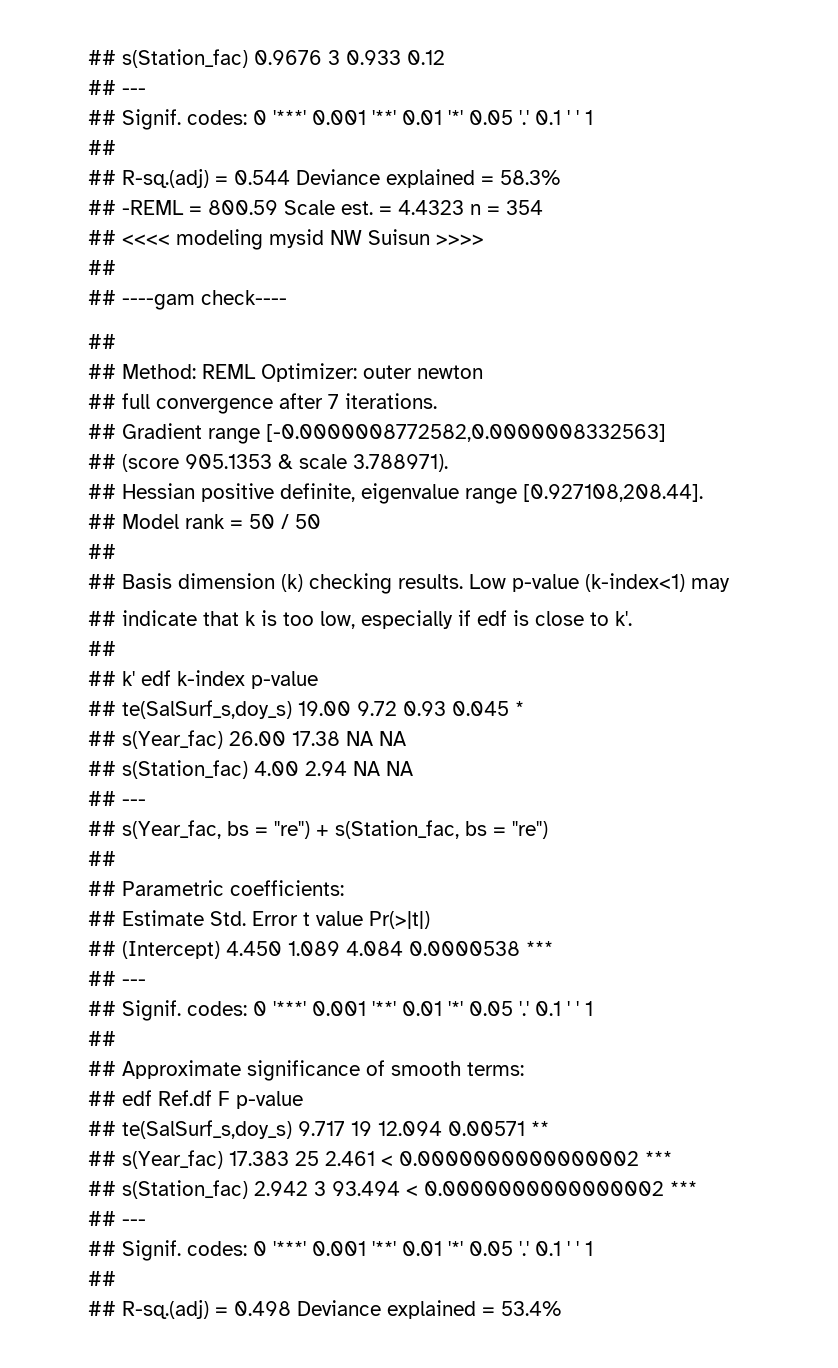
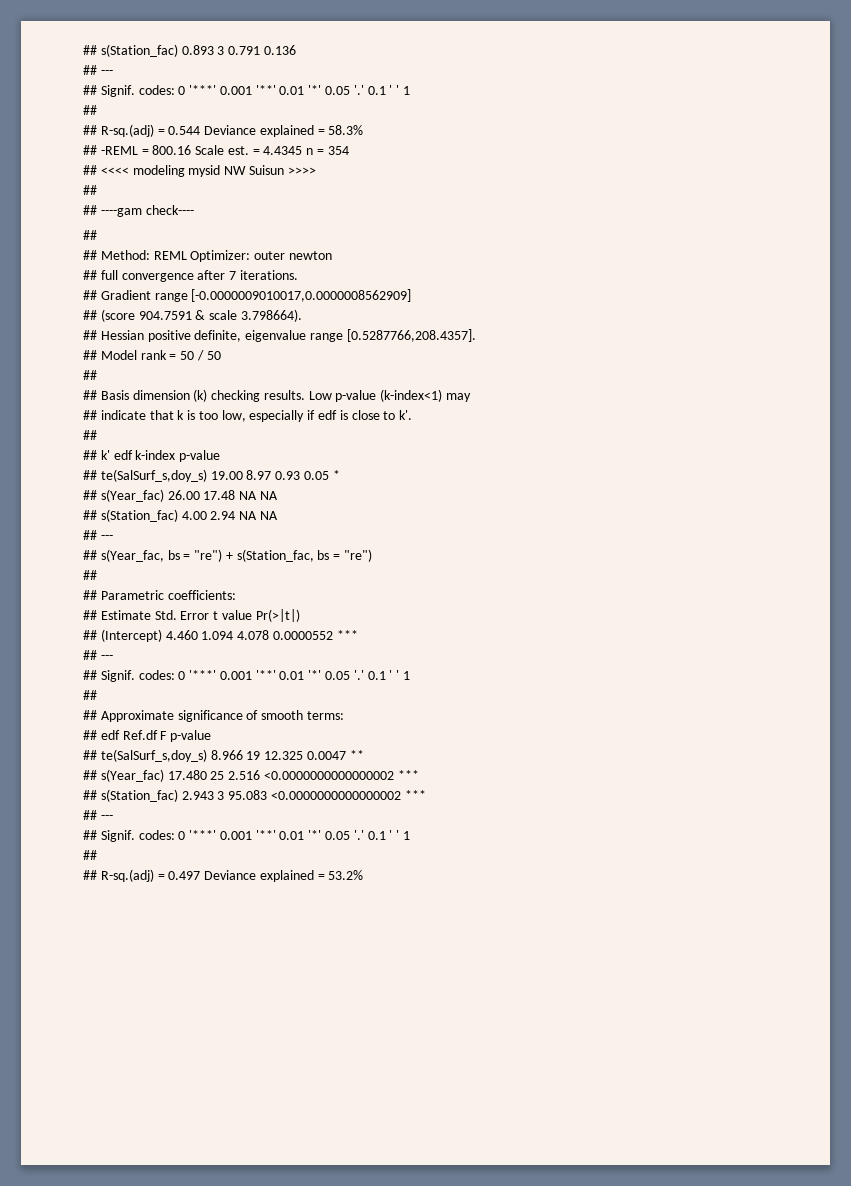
[88,49,445,68] ## s(Station_fac) 0.9676 3 0.933 0.12 -> [83,44,296,57] ## s(Station_fac) 0.893 3 0.791 0.136
[208,200,278,215] 800.59 -> [152,145,192,155] 800.16
[398,200,464,215] 4.4323 -> [263,146,303,155] 4.4345
[266,424,666,442] [-0.0000008772582,0.0000008332563] -> [191,289,412,302] [-0.0000009010017,0.0000008562909]
[185,454,272,469] 905.1353 -> [138,311,192,320] 904.7591
[353,454,448,472] 3.788971). -> [240,309,302,322] 3.798664).
[523,484,703,502] [0.927108,208.44]. -> [346,329,476,342] [0.5287766,208.4357].
[357,701,509,716] 9.72 0.93 0.045 -> [246,470,329,480] 8.97 0.93 0.05
[292,731,340,746] 17.38 -> [203,490,236,500] 17.48
[226,941,520,956] 4.450 1.089 4.084 0.0000538 -> [165,630,333,640] 4.460 1.094 4.078 0.0000552
[298,1121,525,1136] 9.717 19 12.094 0.00571 -> [210,750,346,760] 8.966 19 12.325 0.0047
[229,1151,672,1166] [88,1180,664,1199] 17.383 25 2.461 < 0.0000000000000002 *** // ## s(Station_fac) 2.942 3 93.494 < 0.0000000000000002 -> [167,770,419,780] [83,789,401,802] 17.480 25 2.516 <0.0000000000000002 *** // ## s(Station_fac) 2.943 3 95.083 <0.0000000000000002
[234,1300,561,1319] 0.498 Deviance explained = 53.4% -> [168,870,364,882] 0.497 Deviance explained = 53.2%

